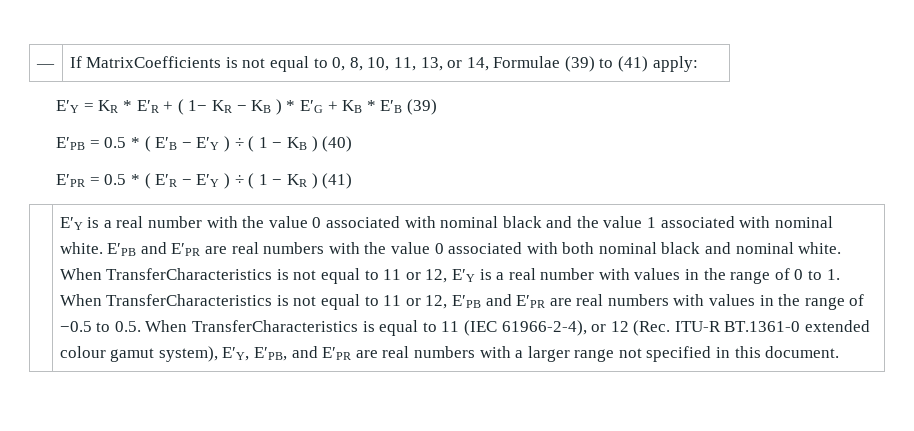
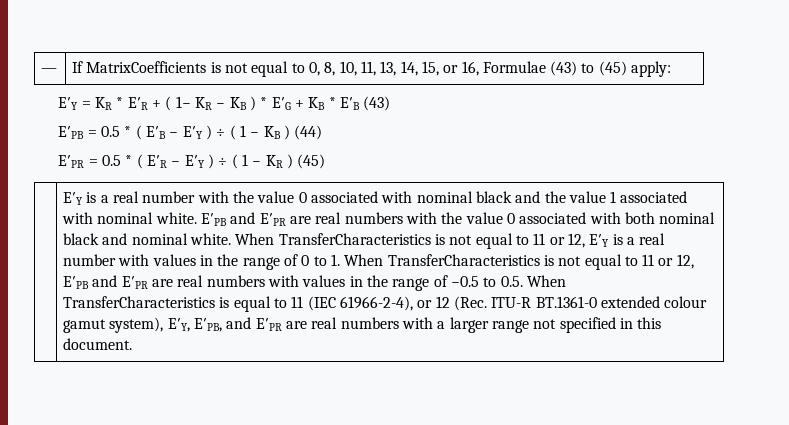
[447,56,649,72] or 14, Formulae (39) to (41) -> [400,61,627,76] 14, 15, or 16, Formulae (43) to (45)
[406,99,437,115] (39) -> [363,96,391,111] (43)
[322,136,353,152] (40) -> [294,125,323,140] (44)
[322,173,353,189] (41) -> [297,154,326,169] (45)

